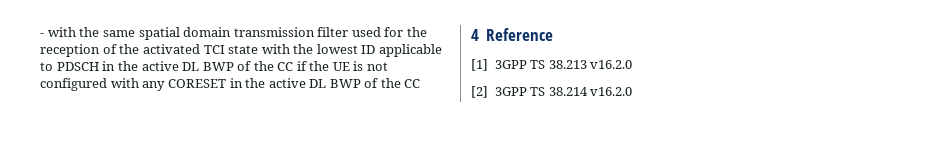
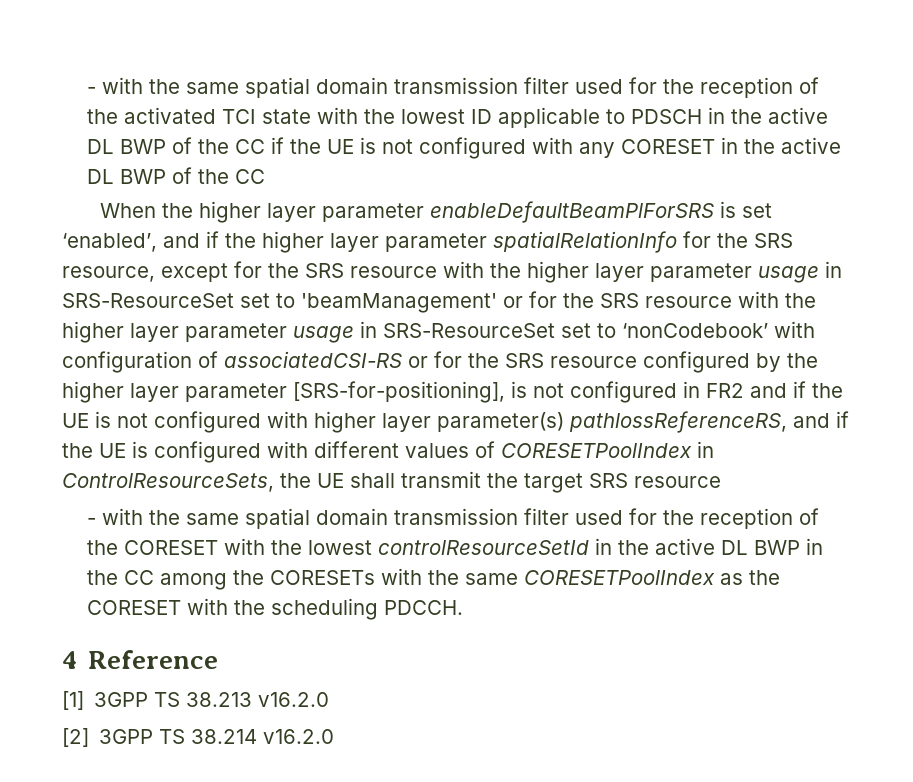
(421, 83) none -> [99,201,772,223] [62,231,793,253] [62,261,842,283] [62,291,816,313] [62,321,815,343] [62,351,818,373] [62,381,843,403] [62,411,849,433] [62,441,714,463] [62,471,721,493] [86,508,819,529] [86,538,823,555] [86,568,780,590] [86,598,463,620] // When the higher layer parameter enableDefaultBeamPlForSRS is set ‘enabled’, and if the higher layer parameter spatialRelationInfo for the SRS resource, except for the SRS resource with the higher layer parameter usage in SRS-ResourceSet set to 'beamManagement' or for the SRS resource with the higher layer parameter usage in SRS-ResourceSet set to ‘nonCodebook’ with configuration of associatedCSI-RS or for the SRS resource configured by the higher layer parameter [SRS-for-positioning], is not configured in FR2 and if the UE is not configured with higher layer parameter(s) pathlossReferenceRS, and if the UE is configured with different values of CORESETPoolIndex in ControlResourceSets, the UE shall transmit the target SRS resource // - with the same spatial domain transmission filter used for the reception of the CORESET with the lowest controlResourceSetId in the active DL BWP in the CC among the CORESETs with the same CORESETPoolIndex as the CORESET with the scheduling PDCCH.

